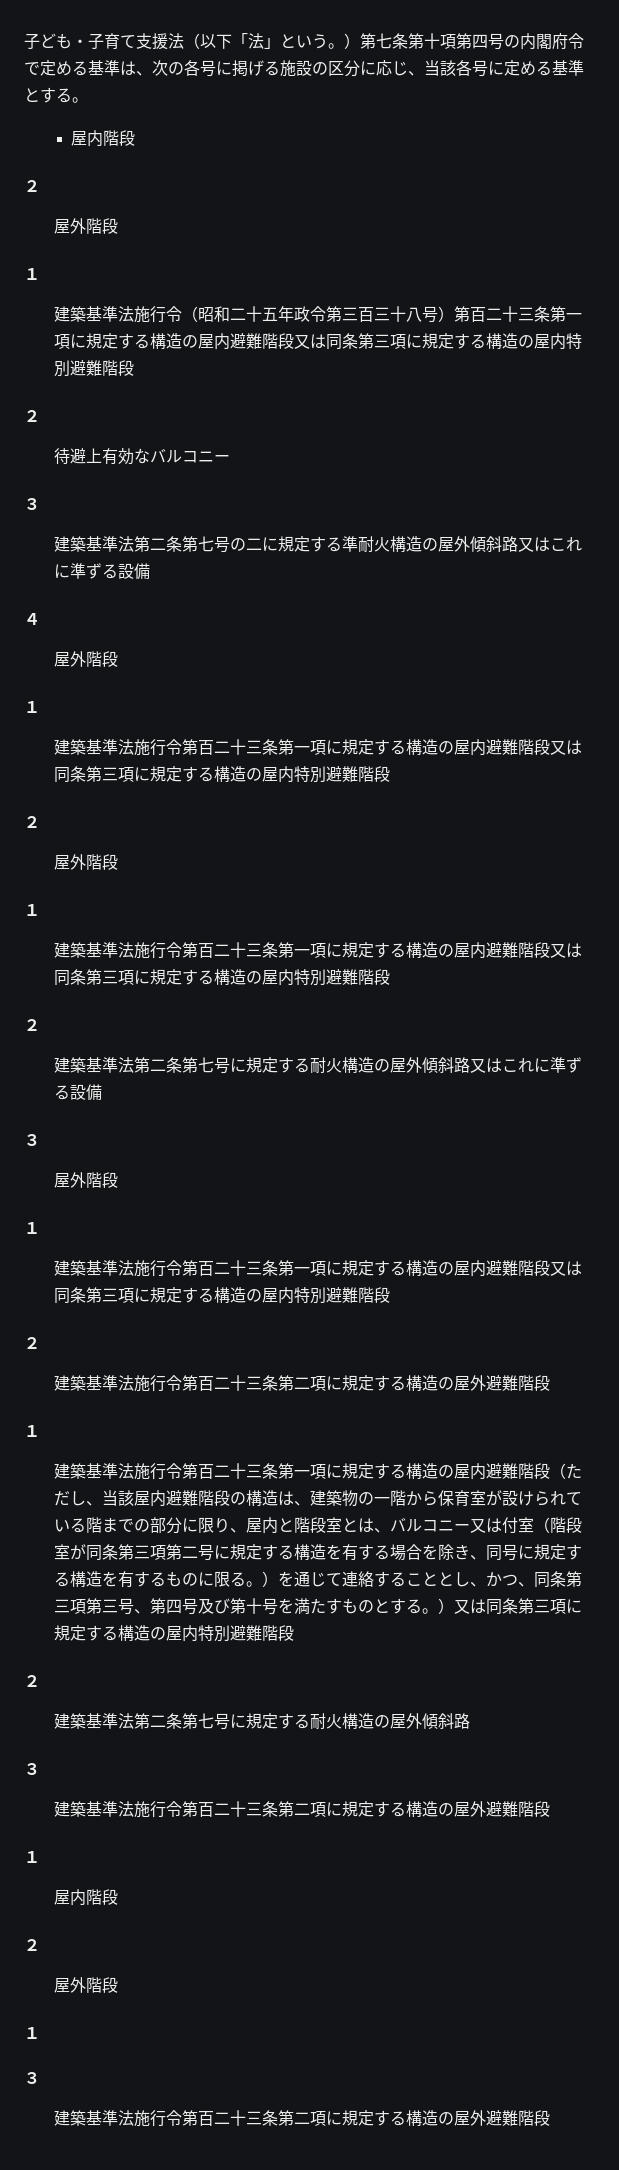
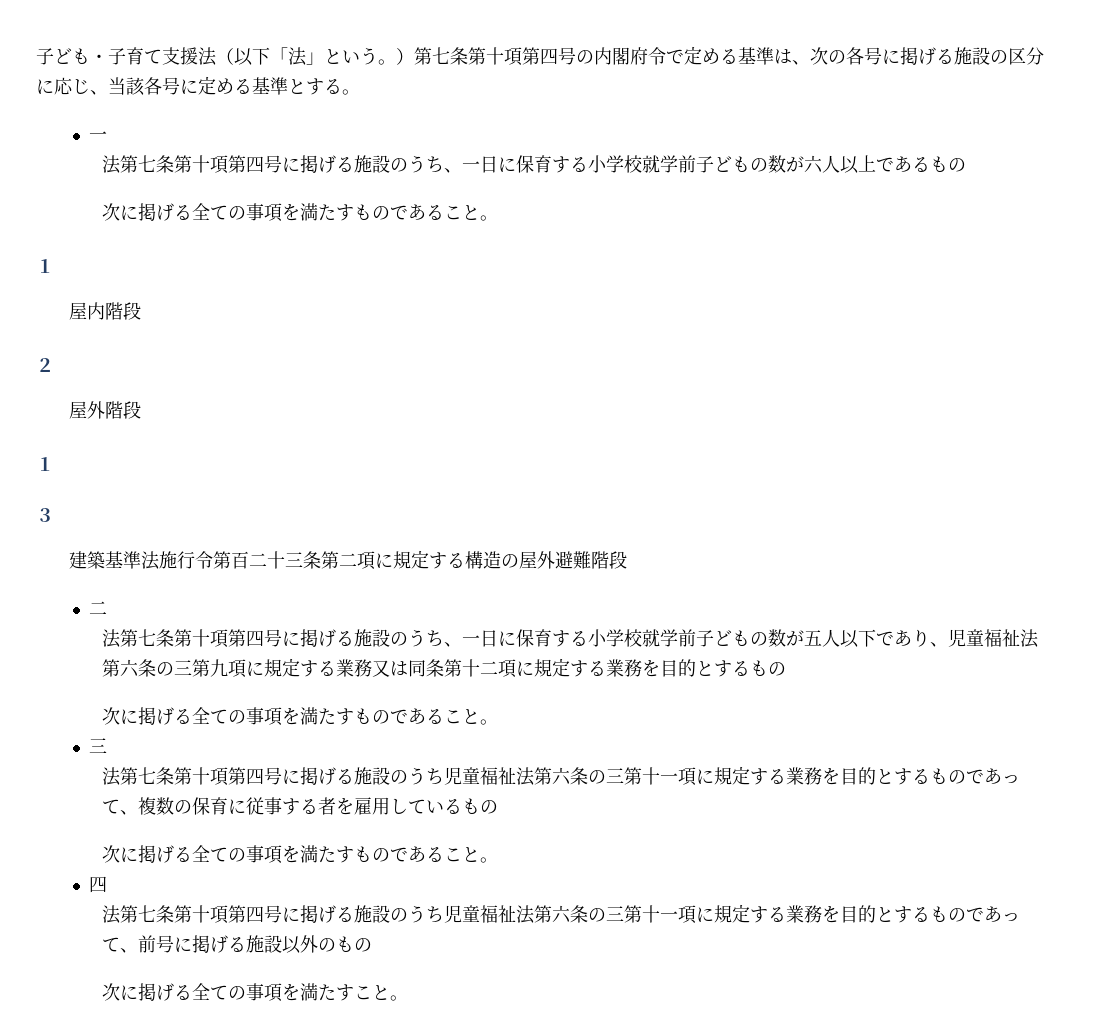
[71,130,136,147] [24,180,40,192] [53,218,118,234] [24,268,40,280] [53,306,582,323] [53,333,582,350] [53,360,134,377] [24,410,40,422] [53,448,230,465] [24,498,40,510] [53,536,582,553] [53,563,150,579] [24,613,40,625] [53,651,118,667] [24,701,40,713] [53,739,582,756] [53,766,390,783] [24,816,40,828] [53,854,118,870] [24,904,40,916] [53,942,582,959] [53,969,390,986] [24,1019,40,1031] [53,1057,582,1074] [53,1084,102,1100] [24,1134,40,1146] [53,1172,118,1188] [24,1222,40,1234] [53,1260,582,1277] [53,1287,390,1304] [24,1337,40,1349] [53,1375,550,1392] [24,1425,40,1437] [53,1463,582,1480] [53,1490,582,1507] [53,1517,582,1534] [53,1544,582,1561] [53,1571,582,1588] [53,1598,582,1615] [53,1625,294,1642] [24,1675,40,1687] [53,1713,470,1730] [24,1763,40,1775] [53,1801,550,1818] 屋内階段 // ２ // 屋外階段 // １ // 建築基準法施行令（昭和二十五年政令第三百三十八号）第百二十三条第一項に規定する構造の屋内避難階段又は同条第三項に規定する構造の屋内特別避難階段 // ２ // 待避上有効なバルコニー // ３ // 建築基準法第二条第七号の二に規定する準耐火構造の屋外傾斜路又はこれに準ずる設備 // ４ // 屋外階段 // １ // 建築基準法施行令第百二十三条第一項に規定する構造の屋内避難階段又は同条第三項に規定する構造の屋内特別避難階段 // ２ // 屋外階段 // １ // 建築基準法施行令第百二十三条第一項に規定する構造の屋内避難階段又は同条第三項に規定する構造の屋内特別避難階段 // ２ // 建築基準法第二条第七号に規定する耐火構造の屋外傾斜路又はこれに準ずる設備 // ３ // 屋外階段 // １ // 建築基準法施行令第百二十三条第一項に規定する構造の屋内避難階段又は同条第三項に規定する構造の屋内特別避難階段 // ２ // 建築基準法施行令第百二十三条第二項に規定する構造の屋外避難階段 // １ // 建築基準法施行令第百二十三条第一項に規定する構造の屋内避難階段（ただし、当該屋内避難階段の構造は、建築物の一階から保育室が設けられている階までの部分に限り、屋内と階段室とは、バルコニー又は付室（階段室が同条第三項第二号に規定する構造を有する場合を除き、同号に規定する構造を有するものに限る。）を通じて連絡することとし、かつ、同条第三項第三号、第四号及び第十号を満たすものとする。）又は同条第三項に規定する構造の屋内特別避難階段 // ２ // 建築基準法第二条第七号に規定する耐火構造の屋外傾斜路 // ３ // 建築基準法施行令第百二十三条第二項に規定する構造の屋外避難階段 -> [88,131,107,141] [102,155,967,174] [102,203,499,222] 一 // 法第七条第十項第四号に掲げる施設のうち、一日に保育する小学校就学前子どもの数が六人以上であるもの // 次に掲げる全ての事項を満たすものであること。
(550, 2118) none -> [88,601,107,615] [102,629,1040,648] [102,658,787,678] [102,707,499,726] [88,738,107,753] [102,766,1021,786] [102,797,499,815] [102,845,499,864] [88,876,107,893] [102,904,1021,924] [102,935,373,954] [102,983,409,1002] // 二 // 法第七条第十項第四号に掲げる施設のうち、一日に保育する小学校就学前子どもの数が五人以下であり、児童福祉法第六条の三第九項に規定する業務又は同条第十二項に規定する業務を目的とするもの // 次に掲げる全ての事項を満たすものであること。 // 三 // 法第七条第十項第四号に掲げる施設のうち児童福祉法第六条の三第十一項に規定する業務を目的とするものであって、複数の保育に従事する者を雇用しているもの // 次に掲げる全ての事項を満たすものであること。 // 四 // 法第七条第十項第四号に掲げる施設のうち児童福祉法第六条の三第十一項に規定する業務を目的とするものであって、前号に掲げる施設以外のもの // 次に掲げる全ての事項を満たすこと。

